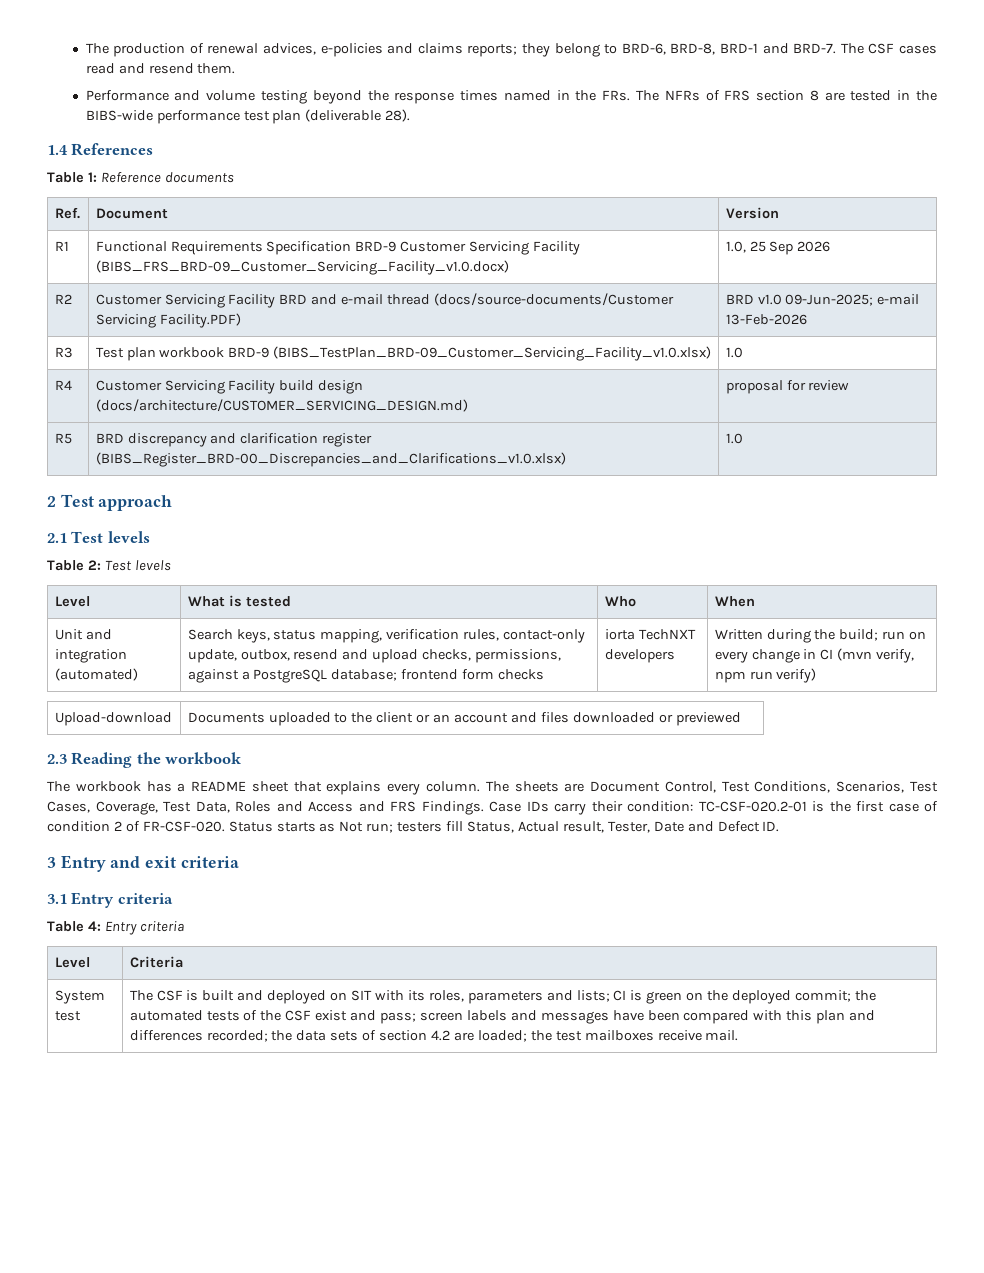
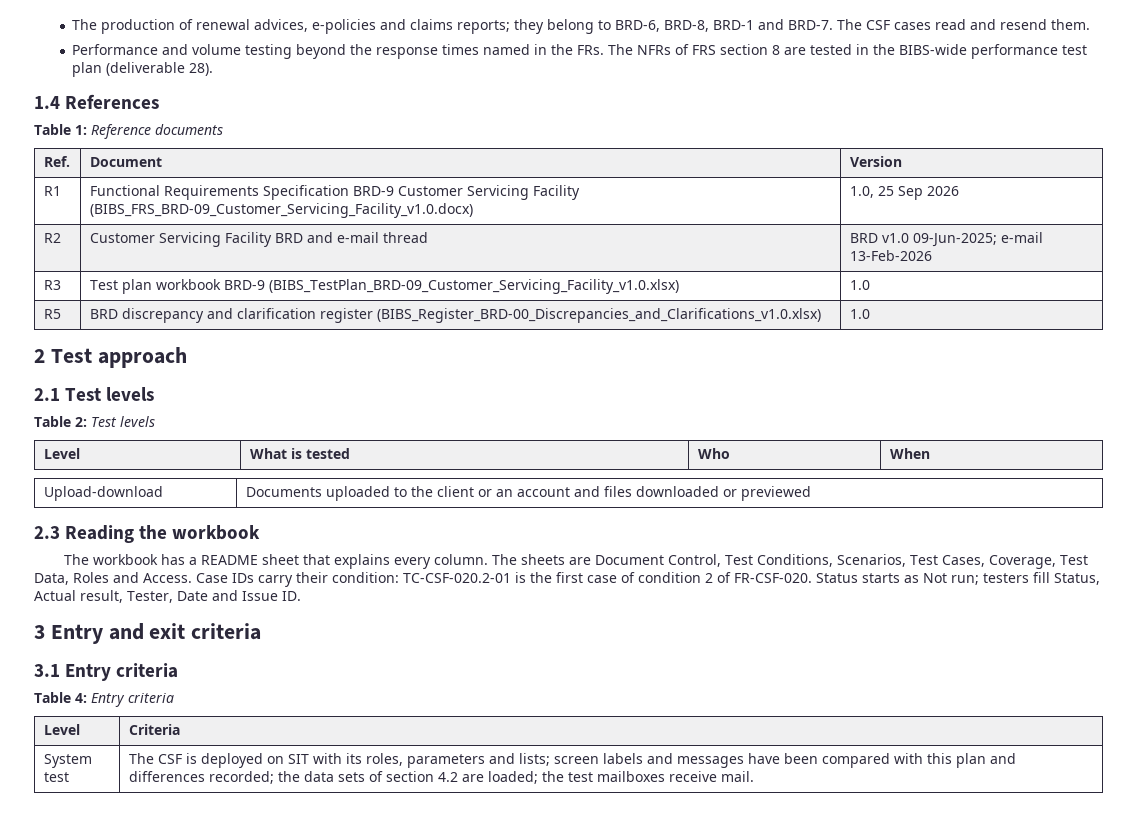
[434,293,675,306] [95,313,241,328] (docs/source-documents/Customer Servicing Facility.PDF) -> (428, 237) none
[54,380,72,390] [95,380,364,394] [95,399,468,412] [725,380,850,394] // R4 | Customer Servicing Facility build design (docs/architecture/CUSTOMER_SERVICING_DESIGN.md) | proposal for review -> (870, 285) none
[54,629,112,640] [54,649,127,663] [54,668,138,681] [187,629,586,643] [187,649,562,663] [187,669,545,683] [604,629,696,640] [604,649,675,663] [714,629,927,643] [714,648,915,663] [714,668,817,683] // Unit and integration (automated) | Search keys, status mapping, verification rules, contact-only update, outbox, resend and upload checks, permissions, against a PostgreSQL database; frontend form checks | iorta TechNXT developers | Written during the build; run on every change in CI (mvn verify, npm run verify) -> (930, 453) none
[308,801,484,815] Access and FRS Findings. -> [143,573,192,583] Access.
[717,821,760,832] Defect -> [242,591,278,601] Issue
[202,990,264,1001] built and -> (197, 758) none
[613,990,876,1004] [129,1010,417,1024] CI is green on the deployed commit; the automated tests of the CSF exist and pass; -> (550, 759) none

